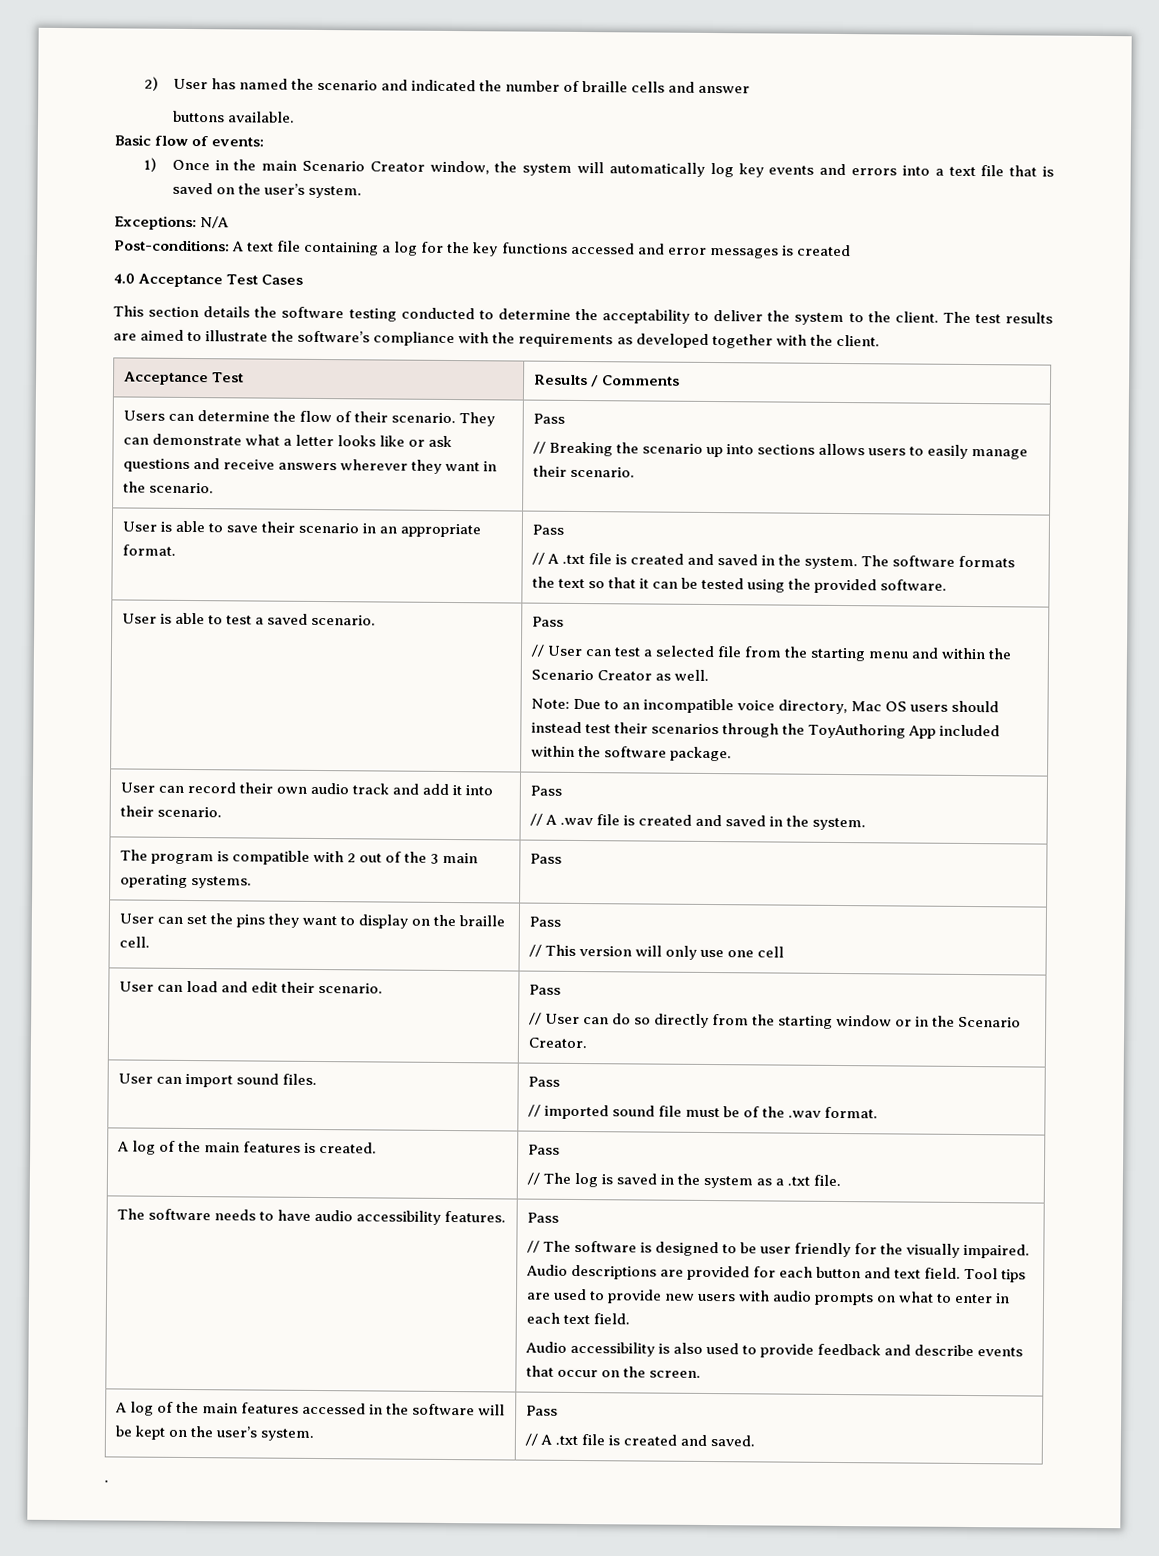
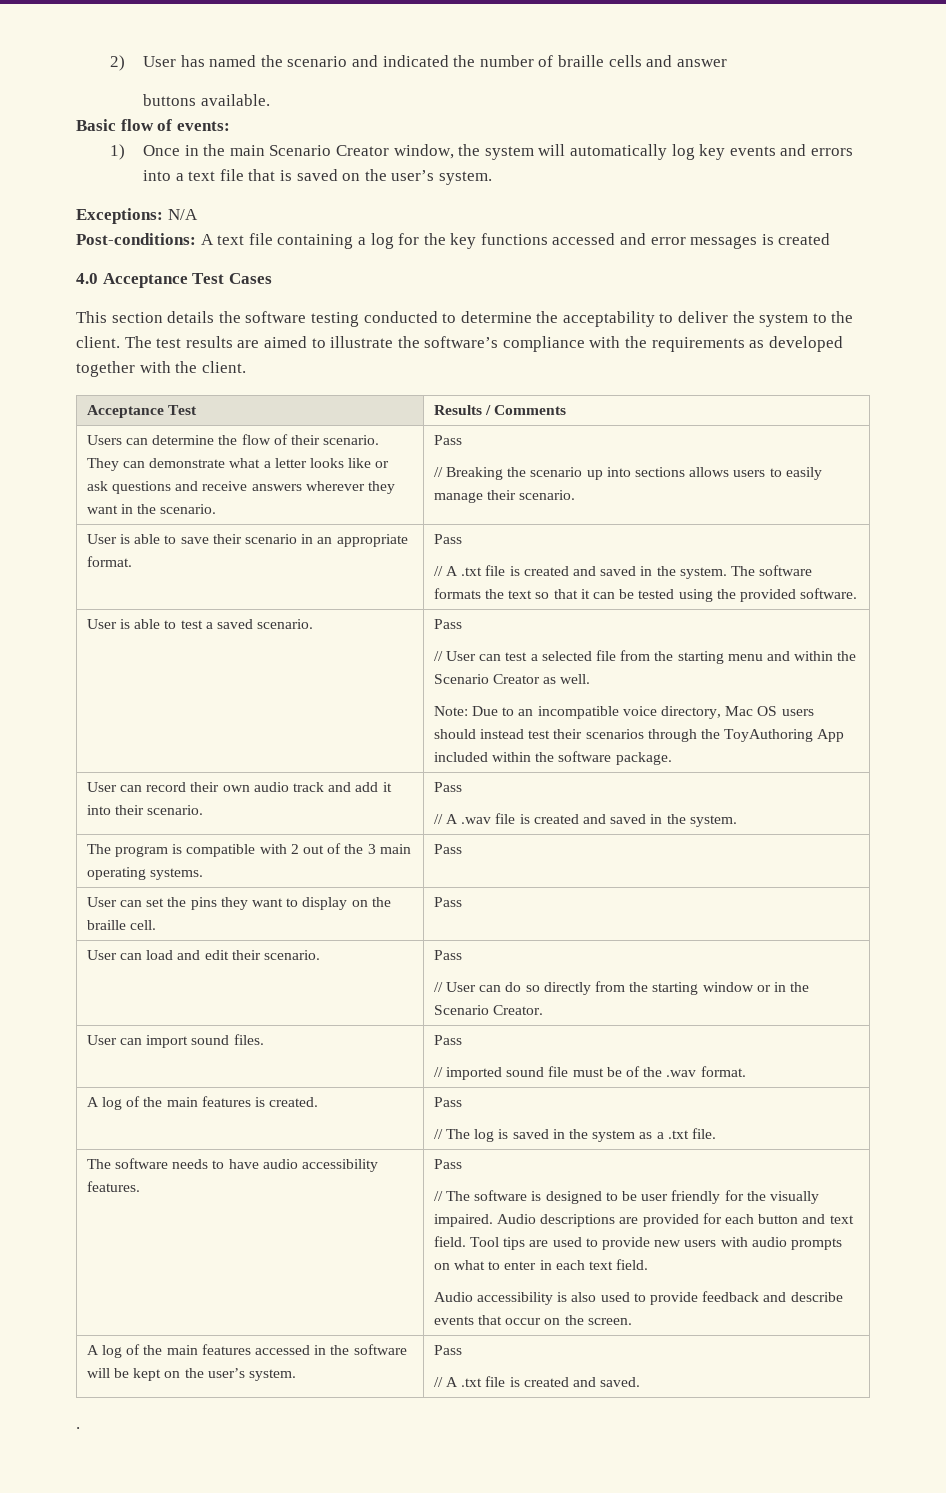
[528,944,784,960] // // This version will only use one cell -> (462, 902) none

